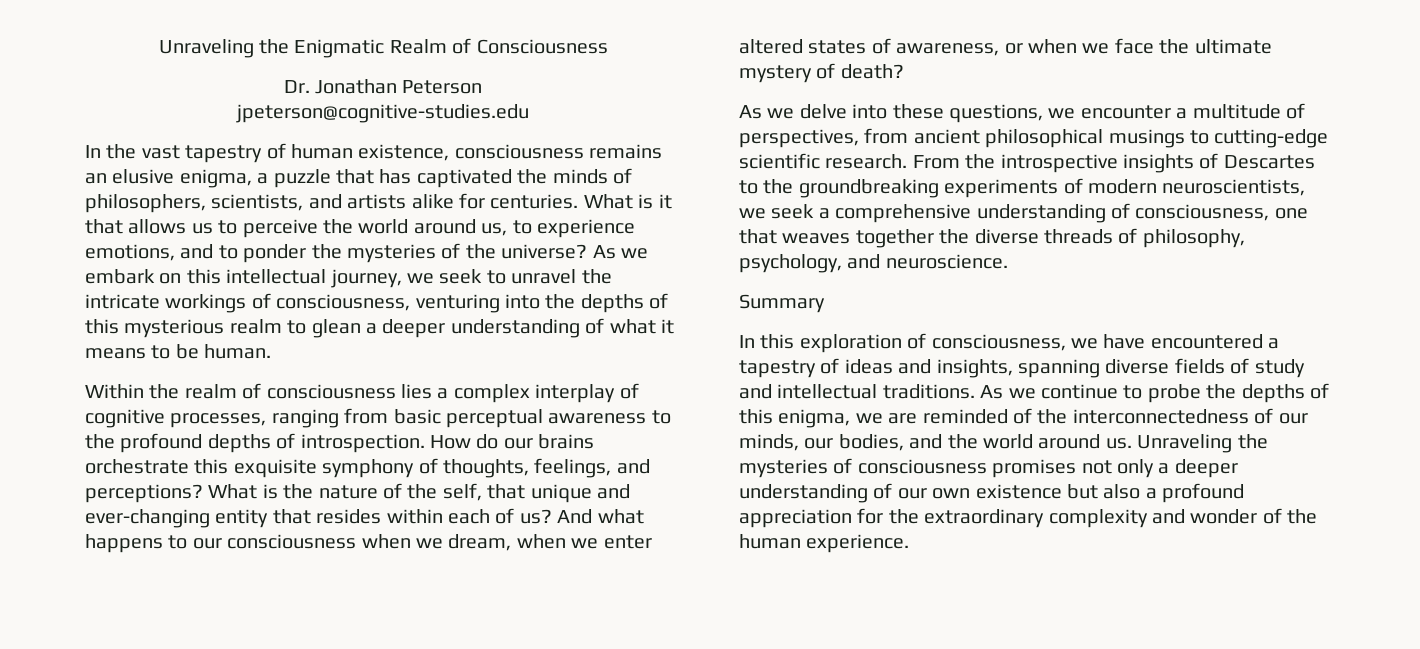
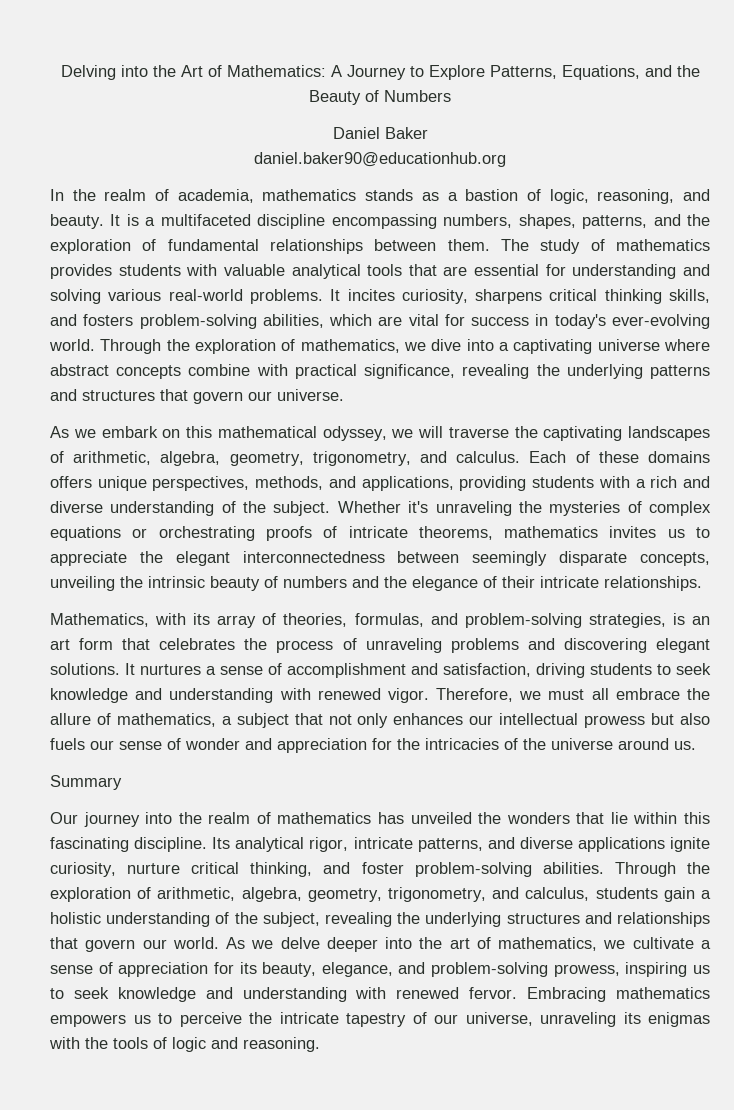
[158,38,608,58] [283,79,483,94] [236,104,529,123] [85,143,663,163] [85,168,632,188] [85,193,672,213] [85,219,635,238] [85,243,588,263] Unraveling the Enigmatic Realm of Consciousness // Dr. Jonathan Peterson // jpeterson@cognitive-studies.edu // In the vast tapestry of human existence, consciousness remains an elusive enigma, a puzzle that has captivated the minds of philosophers, scientists, and artists alike for centuries. What is it that allows us to perceive the world around us, to experience emotions, and to ponder the mysteries of the universe? -> [60,65,700,80] [309,90,451,105] [332,127,428,139] [254,152,506,167] [50,189,710,204] [50,214,710,229] [50,239,710,254] [50,264,710,279] [50,289,710,304] [50,314,710,329] [49,339,710,354] [50,364,710,379] [50,389,344,404] Delving into the Art of Mathematics: A Journey to Explore Patterns, Equations, and the Beauty of Numbers // Daniel Baker // daniel.baker90@educationhub.org // In the realm of academia, mathematics stands as a bastion of logic, reasoning, and beauty. It is a multifaceted discipline encompassing numbers, shapes, patterns, and the exploration of fundamental relationships between them. The study of mathematics provides students with valuable analytical tools that are essential for understanding and solving various real-world problems. It incites curiosity, sharpens critical thinking skills, and fosters problem-solving abilities, which are vital for success in today's ever-evolving world. Through the exploration of mathematics, we dive into a captivating universe where abstract concepts combine with practical significance, revealing the underlying patterns and structures that govern our universe. //
[226,269,612,288] [85,293,669,313] [85,318,674,338] [85,344,272,359] [85,383,639,403] [85,408,671,428] [85,433,595,453] [85,458,650,478] [85,483,630,503] [85,508,644,528] [85,534,652,553] [739,38,1272,56] [739,63,904,83] [739,103,1305,123] [739,128,1329,148] [739,153,1315,173] [739,178,1306,198] [739,203,1308,223] [739,228,1245,248] [739,254,1008,273] [739,294,825,313] [739,333,1280,353] [739,358,1305,378] [739,383,1329,403] [739,408,1308,428] [739,434,1268,453] [739,458,1238,478] [739,483,1245,503] [739,508,1318,528] [739,534,910,553] intellectual journey, we seek to unravel the intricate workings of consciousness, venturing into the depths of this mysterious realm to glean a deeper understanding of what it means to be human. // Within the realm of consciousness lies a complex interplay of cognitive processes, ranging from basic perceptual awareness to the profound depths of introspection. How do our brains orchestrate this exquisite symphony of thoughts, feelings, and perceptions? What is the nature of the self, that unique and ever-changing entity that resides within each of us? And what happens to our consciousness when we dream, when we enter altered states of awareness, or when we face the ultimate mystery of death? // As we delve into these questions, we encounter a multitude of perspectives, from ancient philosophical musings to cutting-edge scientific research. From the introspective insights of Descartes to the groundbreaking experiments of modern neuroscientists, we seek a comprehensive understanding of consciousness, one that weaves together the diverse threads of philosophy, psychology, and neuroscience. // Summary // In this exploration of consciousness, we have encountered a tapestry of ideas and insights, spanning diverse fields of study and intellectual traditions. As we continue to probe the depths of this enigma, we are reminded of the interconnectedness of our minds, our bodies, and the world around us. Unraveling the mysteries of consciousness promises not only a deeper understanding of our own existence but also a profound appreciation for the extraordinary complexity and wonder of the human experience. -> [217,426,710,441] [50,451,711,466] [50,476,711,491] [50,501,712,516] [50,526,710,541] [50,551,710,566] [50,576,702,591] [50,613,711,628] [50,638,710,653] [50,663,711,678] [50,688,710,703] [50,713,710,728] [50,738,696,753] [50,775,122,790] [50,812,710,827] [50,837,711,852] [50,862,710,877] [50,887,712,902] [50,912,710,927] [50,937,711,952] [50,962,710,977] [50,987,711,1002] [50,1012,710,1027] [49,1037,320,1052] mathematical odyssey, we will traverse the captivating landscapes of arithmetic, algebra, geometry, trigonometry, and calculus. Each of these domains offers unique perspectives, methods, and applications, providing students with a rich and diverse understanding of the subject. Whether it's unraveling the mysteries of complex equations or orchestrating proofs of intricate theorems, mathematics invites us to appreciate the elegant interconnectedness between seemingly disparate concepts, unveiling the intrinsic beauty of numbers and the elegance of their intricate relationships. // Mathematics, with its array of theories, formulas, and problem-solving strategies, is an art form that celebrates the process of unraveling problems and discovering elegant solutions. It nurtures a sense of accomplishment and satisfaction, driving students to seek knowledge and understanding with renewed vigor. Therefore, we must all embrace the allure of mathematics, a subject that not only enhances our intellectual prowess but also fuels our sense of wonder and appreciation for the intricacies of the universe around us. // Summary // Our journey into the realm of mathematics has unveiled the wonders that lie within this fascinating discipline. Its analytical rigor, intricate patterns, and diverse applications ignite curiosity, nurture critical thinking, and foster problem-solving abilities. Through the exploration of arithmetic, algebra, geometry, trigonometry, and calculus, students gain a holistic understanding of the subject, revealing the underlying structures and relationships that govern our world. As we delve deeper into the art of mathematics, we cultivate a sense of appreciation for its beauty, elegance, and problem-solving prowess, inspiring us to seek knowledge and understanding with renewed fervor. Embracing mathematics empowers us to perceive the intricate tapestry of our universe, unraveling its enigmas with the tools of logic and reasoning.

